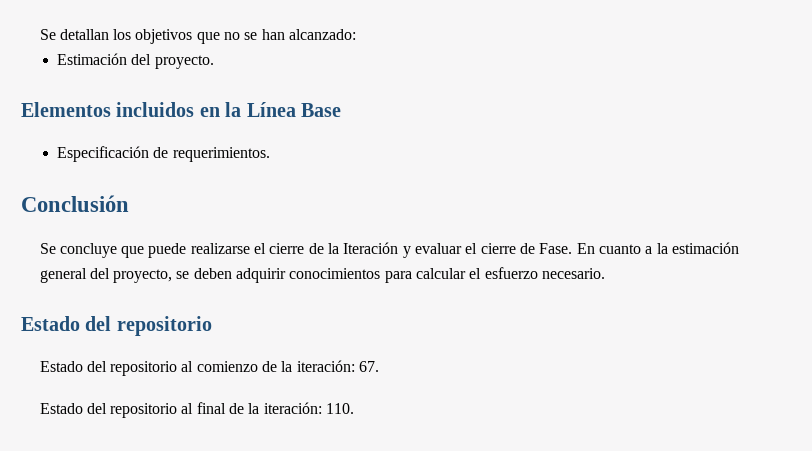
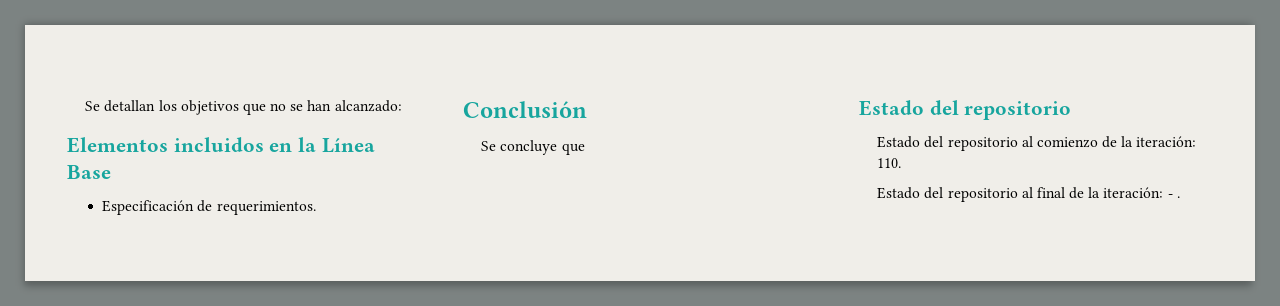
[57,53,214,69] // Estimación del proyecto. -> (402, 106) none
[148,242,739,258] [39,267,606,283] puede realizarse el cierre de la Iteración y evaluar el cierre de Fase. En cuanto a la estimación general del proyecto, se deben adquirir conocimientos para calcular el esfuerzo necesario. -> (585, 149) none
[359,361,380,372] 67. -> [877,158,902,168] 110.
[326,403,355,414] 110. -> [1167,194,1180,198] - .

